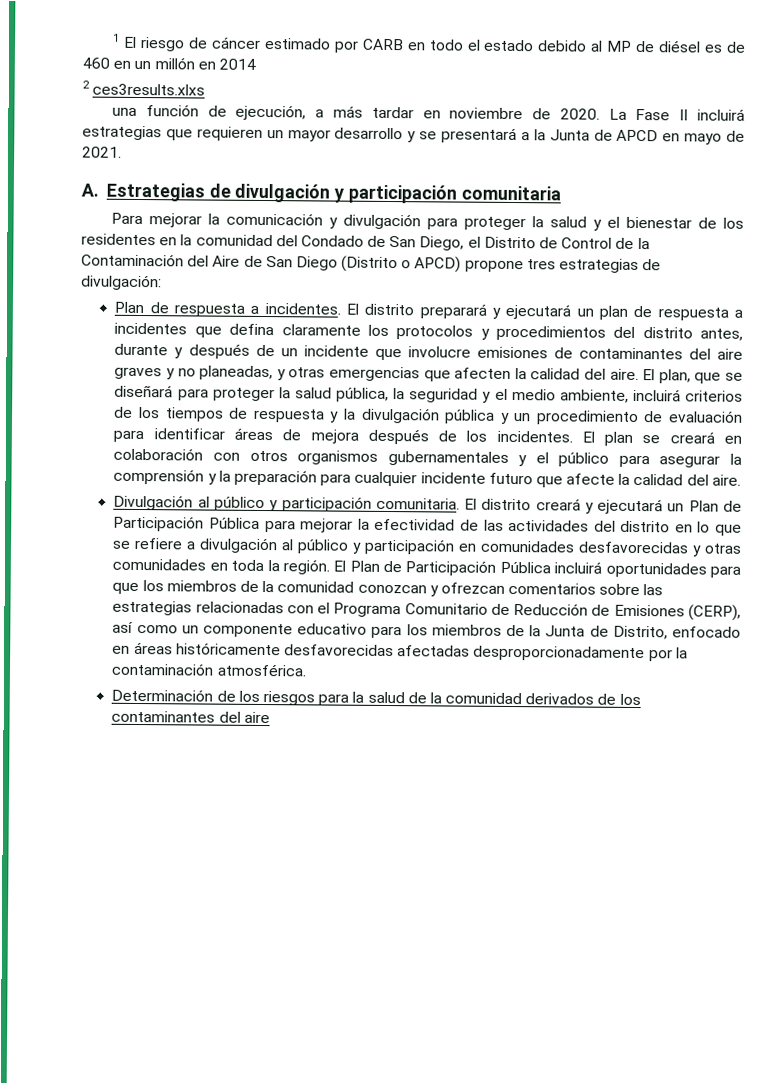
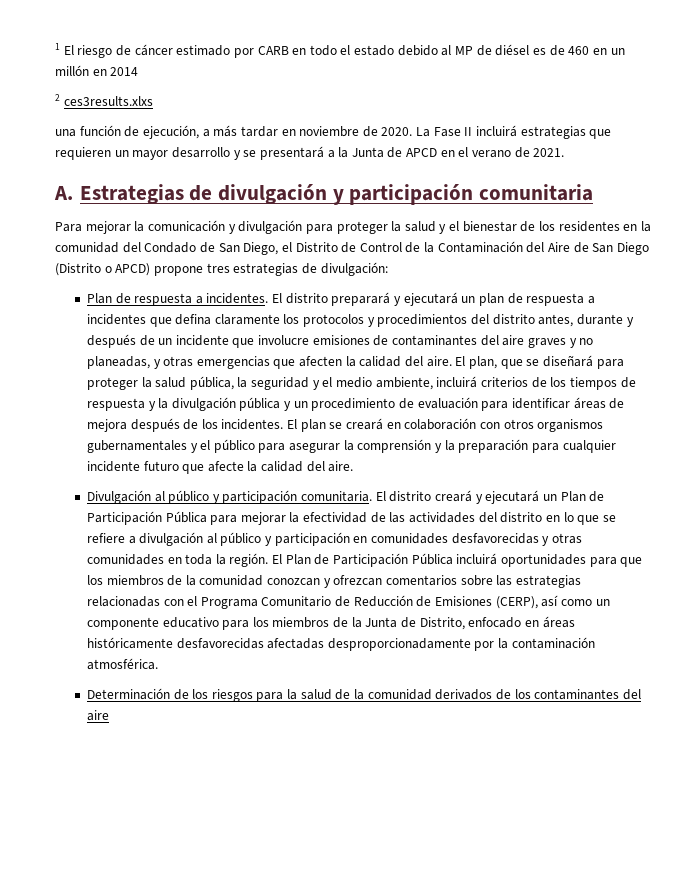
[684,133,723,145] mayo -> [458,147,512,158] el verano

